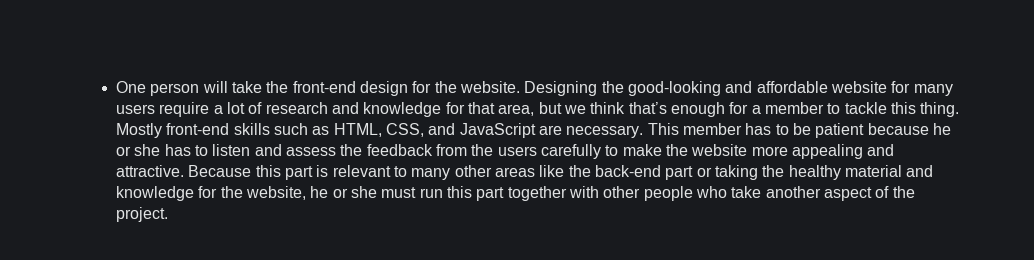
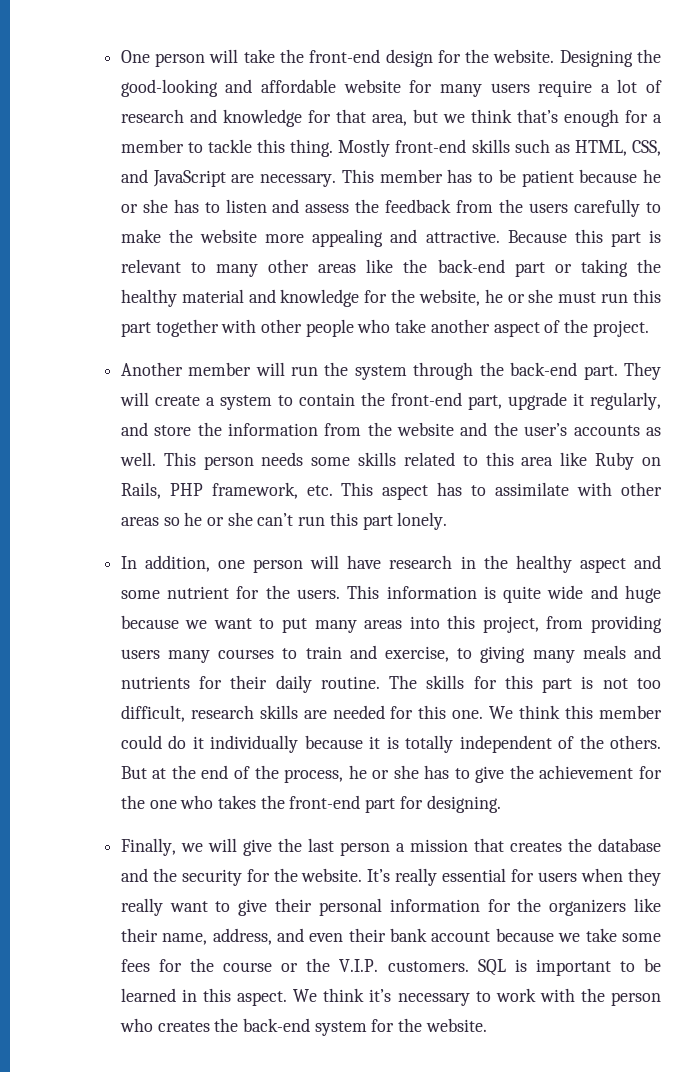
(169, 214) none -> [120,362,661,380] [119,392,661,410] [120,422,661,436] [119,452,661,470] [120,482,662,500] [120,512,448,530] [120,555,661,573] [120,585,661,603] [120,615,663,633] [120,645,662,663] [120,675,661,693] [120,705,662,722] [120,735,661,753] [120,765,662,783] [120,795,501,813] [120,838,661,856] [120,868,661,886] [120,898,661,916] [120,928,661,945] [120,958,662,976] [120,988,661,1006] [119,1018,487,1036] // Another member will run the system through the back-end part. They will create a system to contain the front-end part, upgrade it regularly, and store the information from the website and the user’s accounts as well. This person needs some skills related to this area like Ruby on Rails, PHP framework, etc. This aspect has to assimilate with other areas so he or she can’t run this part lonely. // In addition, one person will have research in the healthy aspect and some nutrient for the users. This information is quite wide and huge because we want to put many areas into this project, from providing users many courses to train and exercise, to giving many meals and nutrients for their daily routine. The skills for this part is not too difficult, research skills are needed for this one. We think this member could do it individually because it is totally independent of the others. But at the end of the process, he or she has to give the achievement for the one who takes the front-end part for designing. // Finally, we will give the last person a mission that creates the database and the security for the website. It’s really essential for users when they really want to give their personal information for the organizers like their name, address, and even their bank account because we take some fees for the course or the V.I.P. customers. SQL is important to be learned in this aspect. We think it’s necessary to work with the person who creates the back-end system for the website.

